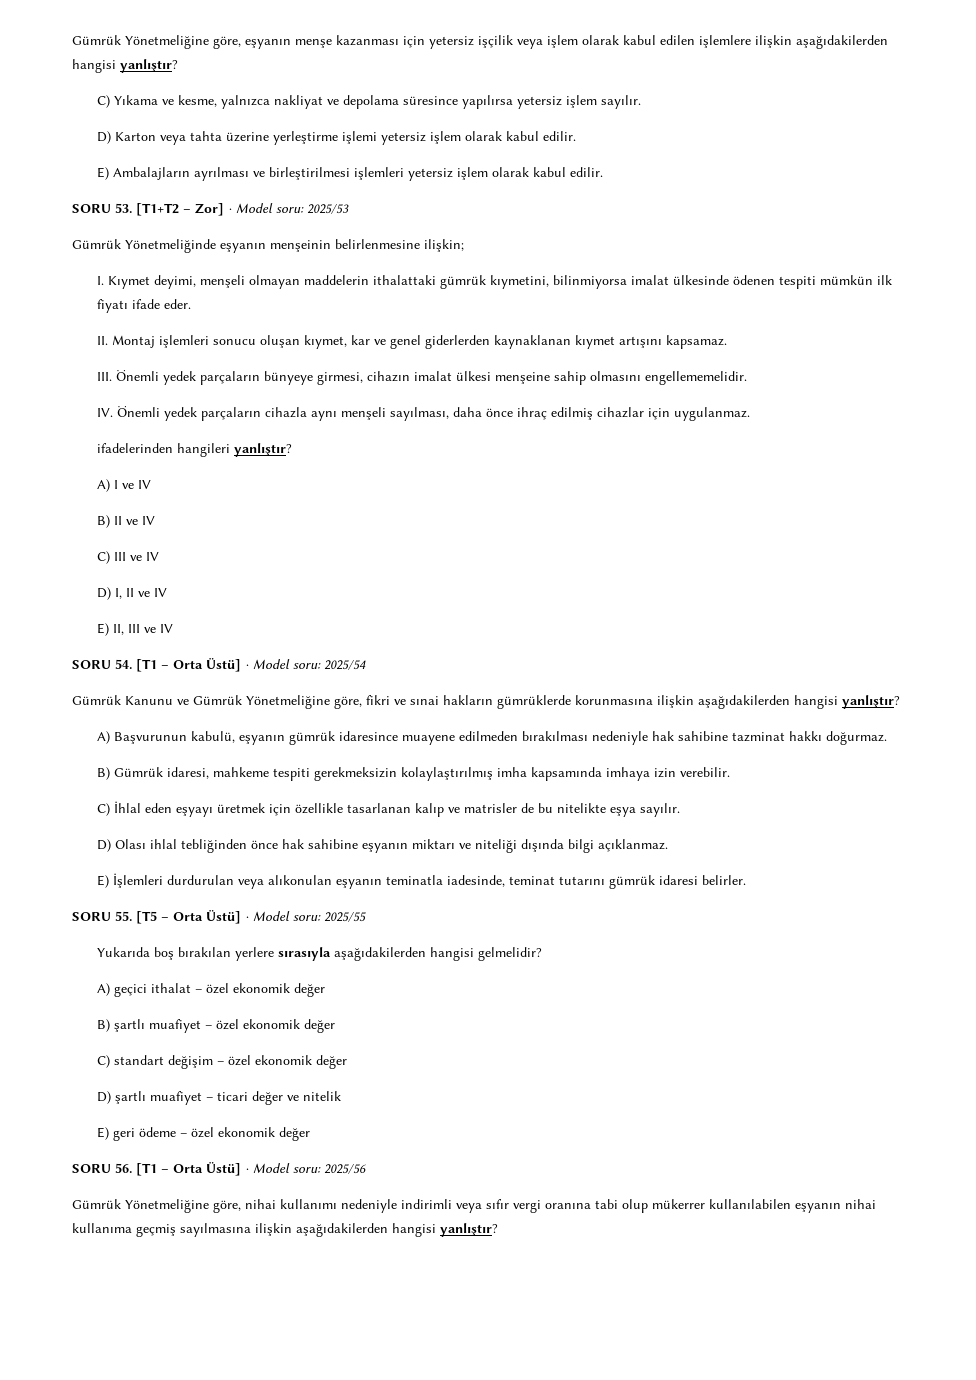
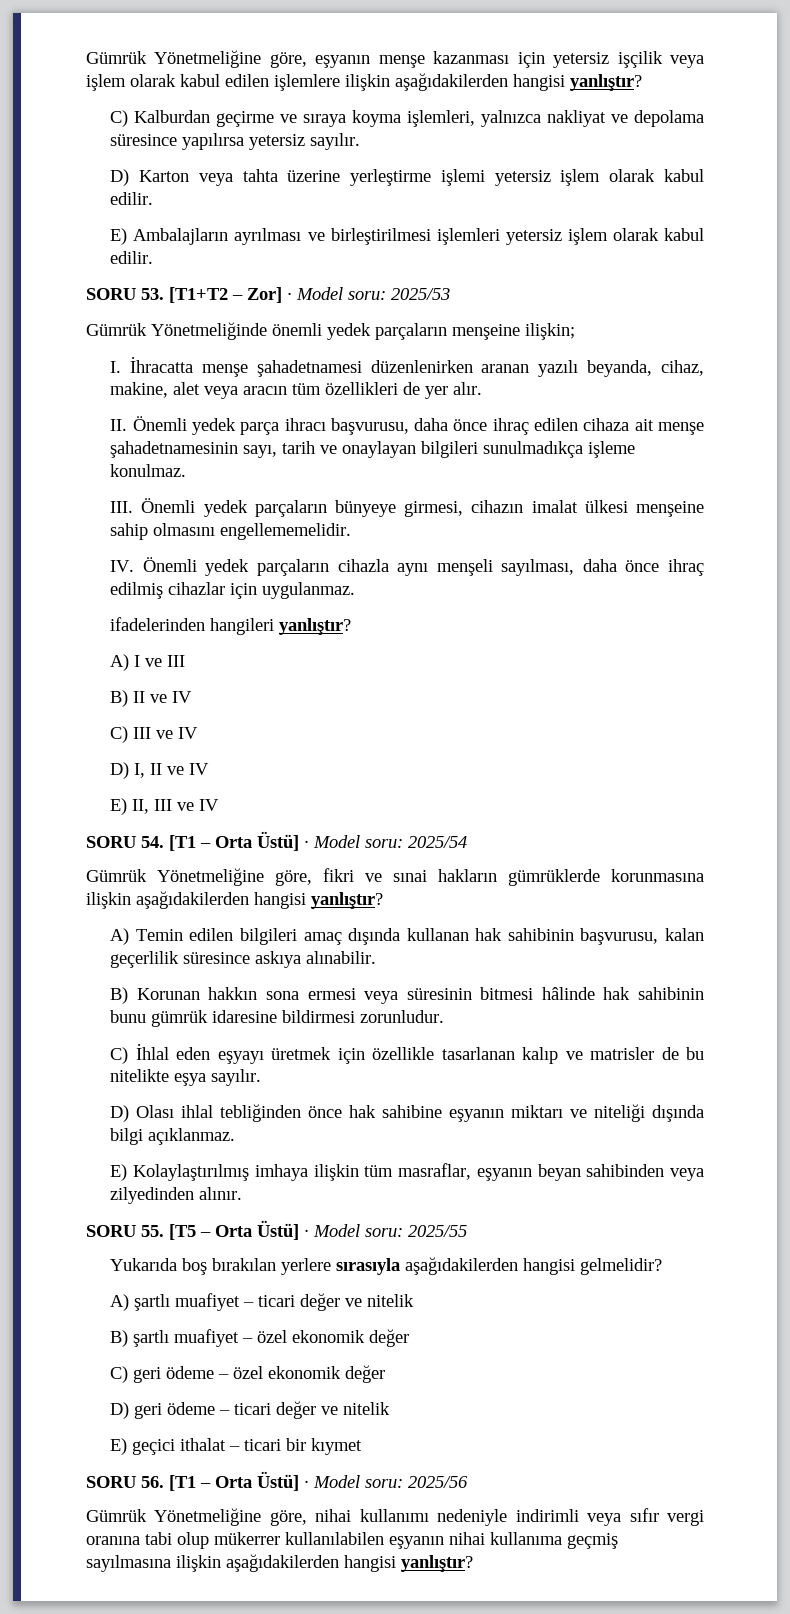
[114,95,218,107] Yıkama ve kesme, -> [134,110,476,127] Kalburdan geçirme ve sıraya koyma işlemleri,
[566,95,598,108] işlem -> (306, 142) none
[220,239,464,253] [97,275,893,289] [97,299,192,313] [97,335,728,349] eşyanın menşeinin belirlenmesine ilişkin; // I. Kıymet deyimi, menşeli olmayan maddelerin ithalattaki gümrük kıymetini, bilinmiyorsa imalat ülkesinde ödenen tespiti mümkün ilk fiyatı ifade eder. // II. Montaj işlemleri sonucu oluşan kıymet, kar ve genel giderlerden kaynaklanan kıymet artışını kapsamaz. -> [272,323,575,340] [110,356,704,377] [110,382,483,399] [110,416,705,435] [110,441,636,458] [110,464,187,477] önemli yedek parçaların menşeine ilişkin; // I. İhracatta menşe şahadetnamesi düzenlenirken aranan yazılı beyanda, cihaz, makine, alet veya aracın tüm özellikleri de yer alır. // II. Önemli yedek parça ihracı başvurusu, daha önce ihraç edilen cihaza ait menşe şahadetnamesinin sayı, tarih ve onaylayan bilgileri sunulmadıkça işleme konulmaz.
[138,480,152,489] IV -> [167,655,186,667] III
[125,695,242,705] Kanunu ve Gümrük -> (147, 875) none
[114,731,888,745] [97,767,731,781] Başvurunun kabulü, eşyanın gümrük idaresince muayene edilmeden bırakılması nedeniyle hak sahibine tazminat hakkı doğurmaz. // B) Gümrük idaresi, mahkeme tespiti gerekmeksizin kolaylaştırılmış imha kapsamında imhaya izin verebilir. -> [135,928,704,945] [110,951,377,968] [110,987,704,1004] [110,1010,445,1027] Temin edilen bilgileri amaç dışında kullanan hak sahibinin başvurusu, kalan geçerlilik süresince askıya alınabilir. // B) Korunan hakkın sona ermesi veya süresinin bitmesi hâlinde hak sahibinin bunu gümrük idaresine bildirmesi zorunludur.
[113,873,747,889] İşlemleri durdurulan veya alıkonulan eşyanın teminatla iadesinde, teminat tutarını gümrük idaresi belirler. -> [133,1163,704,1181] [110,1187,243,1204] Kolaylaştırılmış imhaya ilişkin tüm masraflar, eşyanın beyan sahibinden veya zilyedinden alınır.
[114,983,326,997] geçici ithalat – özel ekonomik değer -> [134,1293,415,1311] şartlı muafiyet – ticari değer ve nitelik
[114,1055,214,1069] standart değişim -> [133,1366,215,1383] geri ödeme
[115,1091,203,1105] şartlı muafiyet -> [134,1402,216,1419] geri ödeme
[113,1127,311,1141] geri ödeme – özel ekonomik değer -> [132,1438,363,1455] geçici ithalat – ticari bir kıymet

